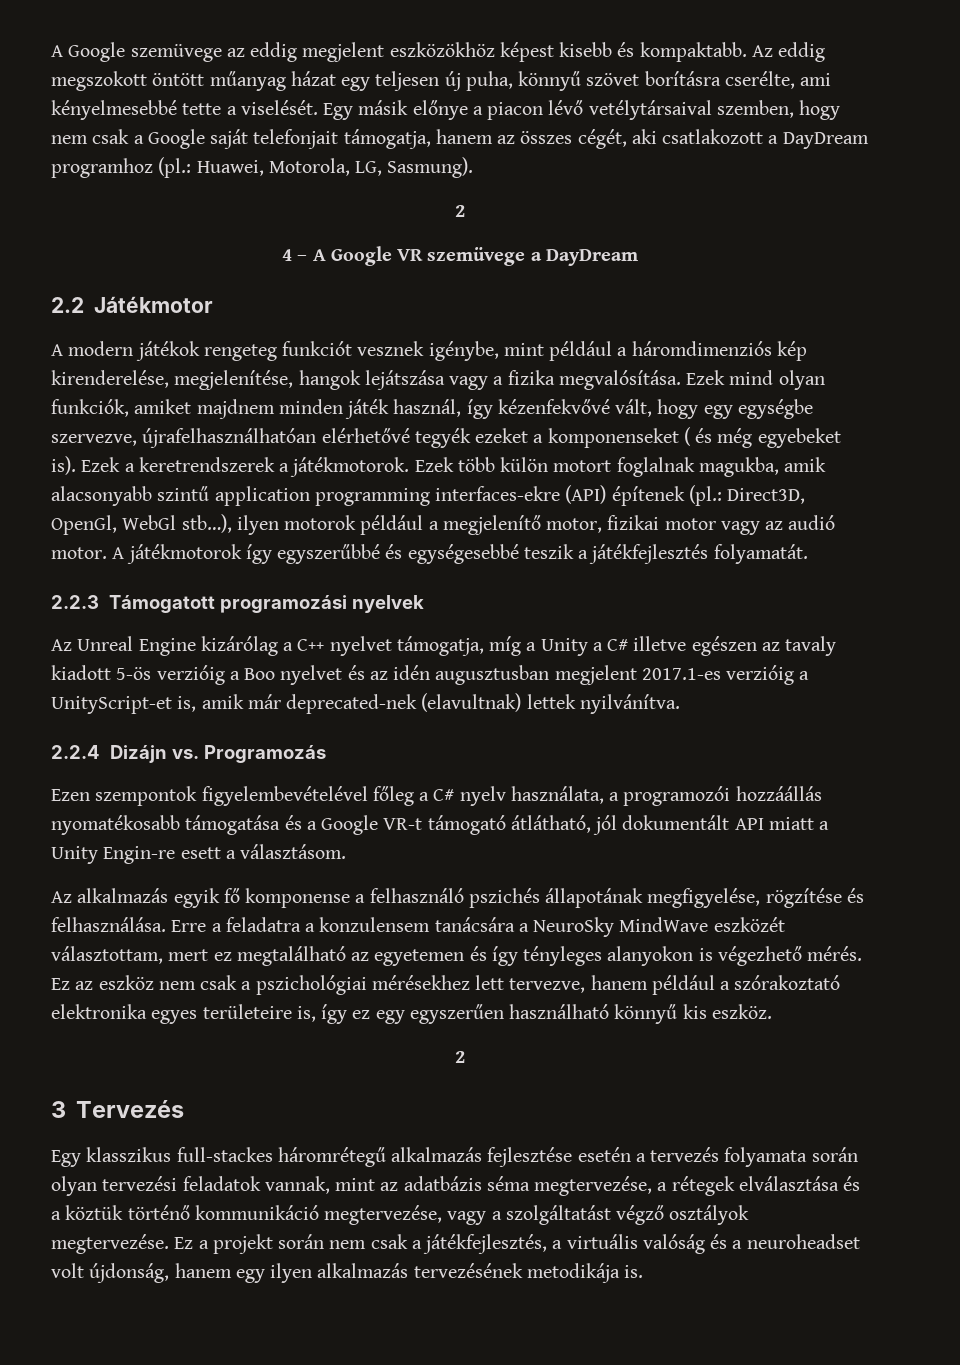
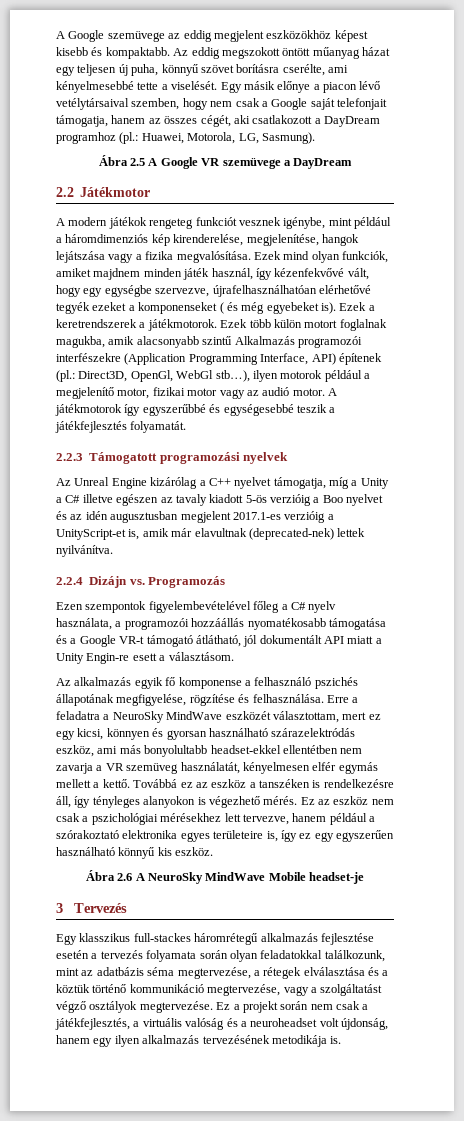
[455,205,465,217] [282,249,308,261] 2 // 4 – -> [98,155,146,166] Ábra 2.5
[214,485,607,506] application programming interfaces-ekre (API) -> [234,336,362,348] [56,353,336,365] Alkalmazás programozói interfészekre (Application Programming Interface, API)
[286,693,522,714] deprecated-nek (elavultnak) -> [194,528,334,540] elavultnak (deprecated-nek)
[319,917,529,932] konzulensem tanácsára a -> (110, 717) none
[236,946,487,966] megtalálható az egyetemen és -> [56,728,356,740] [56,745,363,757] [56,762,378,774] [56,779,394,788] [56,796,71,808] egy kicsi, könnyen és gyorsan használható szárazelektródás eszköz, ami más bonyolultabb headset-ekkel ellentétben nem zavarja a VR szemüveg használatát, kényelmesen elfér egymás mellett a kettő. Továbbá ez az eszköz a tanszéken is rendelkezésre áll,
[455,1051,465,1063] 2 -> [85,870,365,884] Ábra 2.6 A NeuroSky MindWave Mobile headset-je
[102,1176,330,1194] tervezési feladatok vannak, -> [260,950,385,962] feladatokkal találkozunk,

